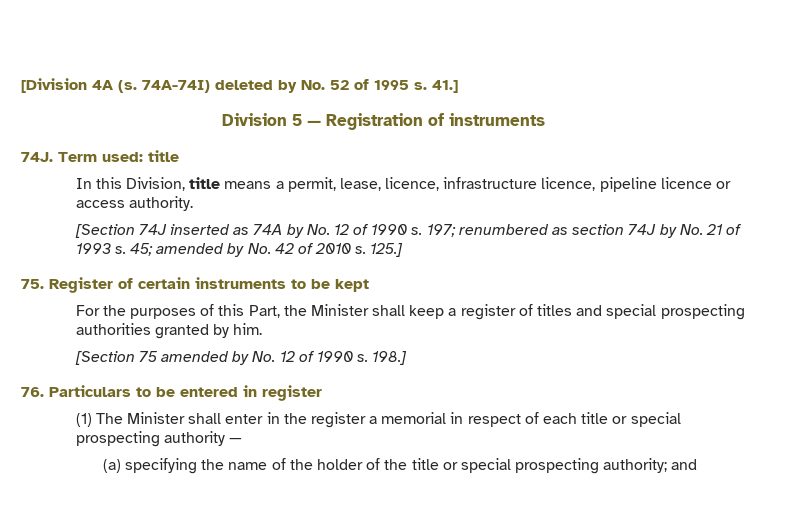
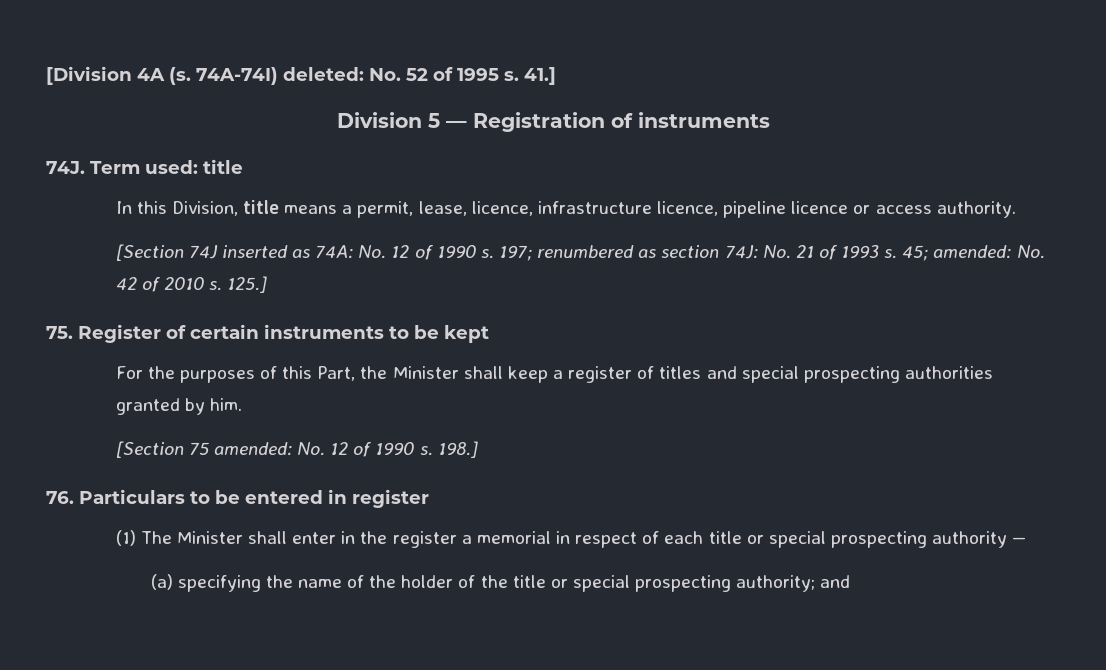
[215,80,297,93] deleted by -> [283,67,364,81] deleted:
[253,224,304,238] 74A by -> [315,245,354,259] 74A:
[628,224,677,238] 74J by -> [724,245,758,259] 74J:
[156,243,245,257] amended by -> [933,245,1012,259] amended:
[160,351,250,365] amended by -> [213,442,292,456] amended:

